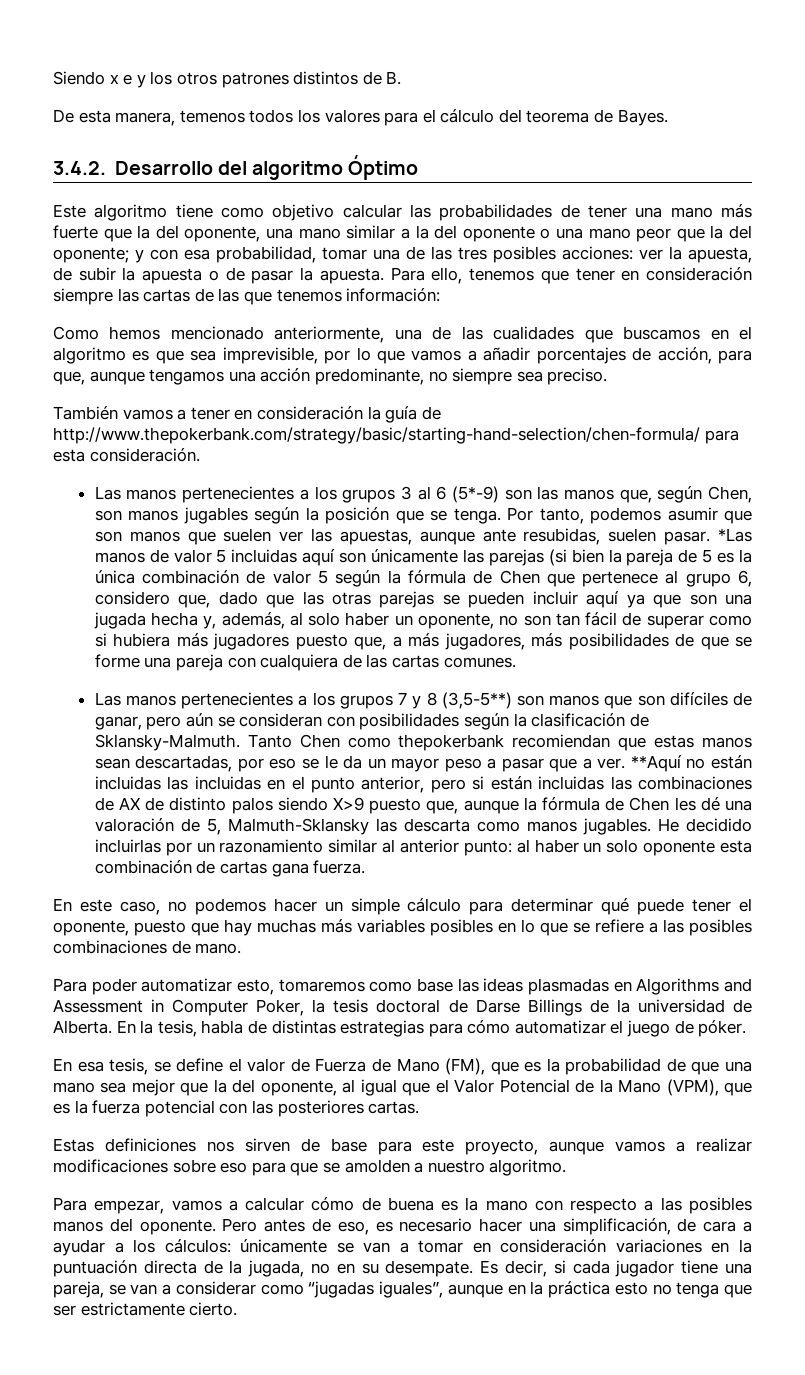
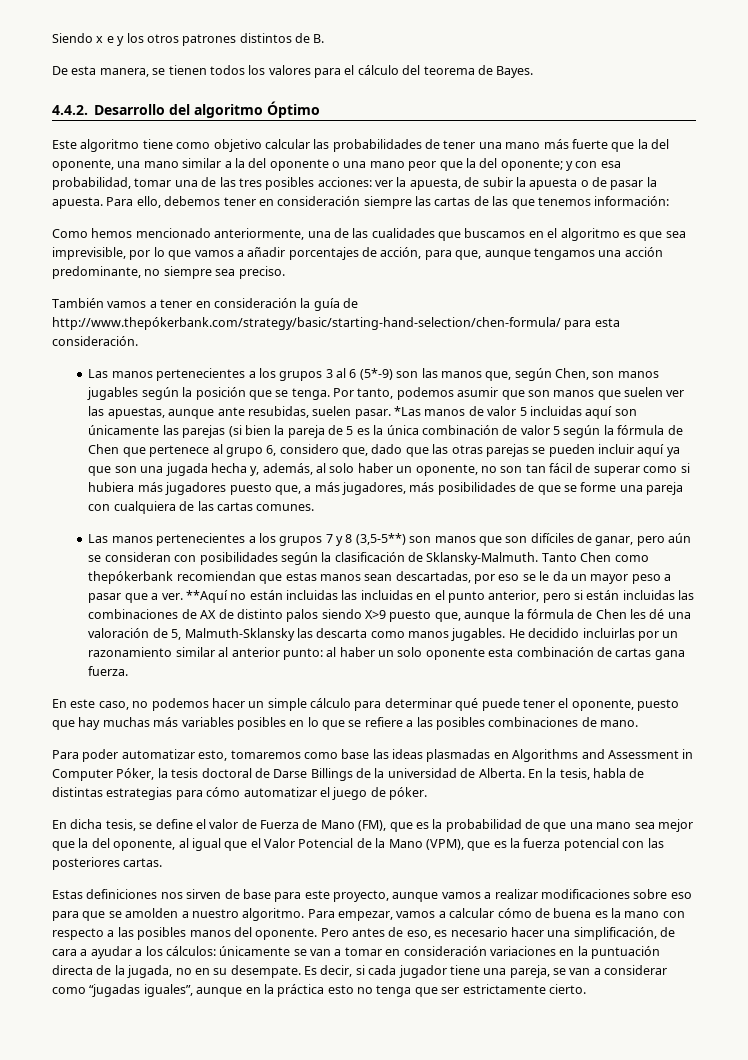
[179,110,245,123] temenos -> [152,65,207,75] se tienen
[53,161,106,175] 3.4.2. -> [52,105,88,115] 4.4.2.
[469,268,569,284] tenemos que -> [164,196,221,206] debemos
[53,427,700,444] http://www.thepokerbank.com/strategy/basic/starting-hand-selection/chen-formula/ -> [52,317,561,330] http://www.thepókerbank.com/strategy/basic/starting-hand-selection/chen-formula/
[398,734,505,751] thepokerbank -> [88,571,174,584] thepókerbank
[256,999,305,1016] Poker, -> [116,768,155,780] Póker,
[77,1061,104,1072] esa -> [70,819,103,829] dicha
(567, 1167) // -> (305, 914) none

